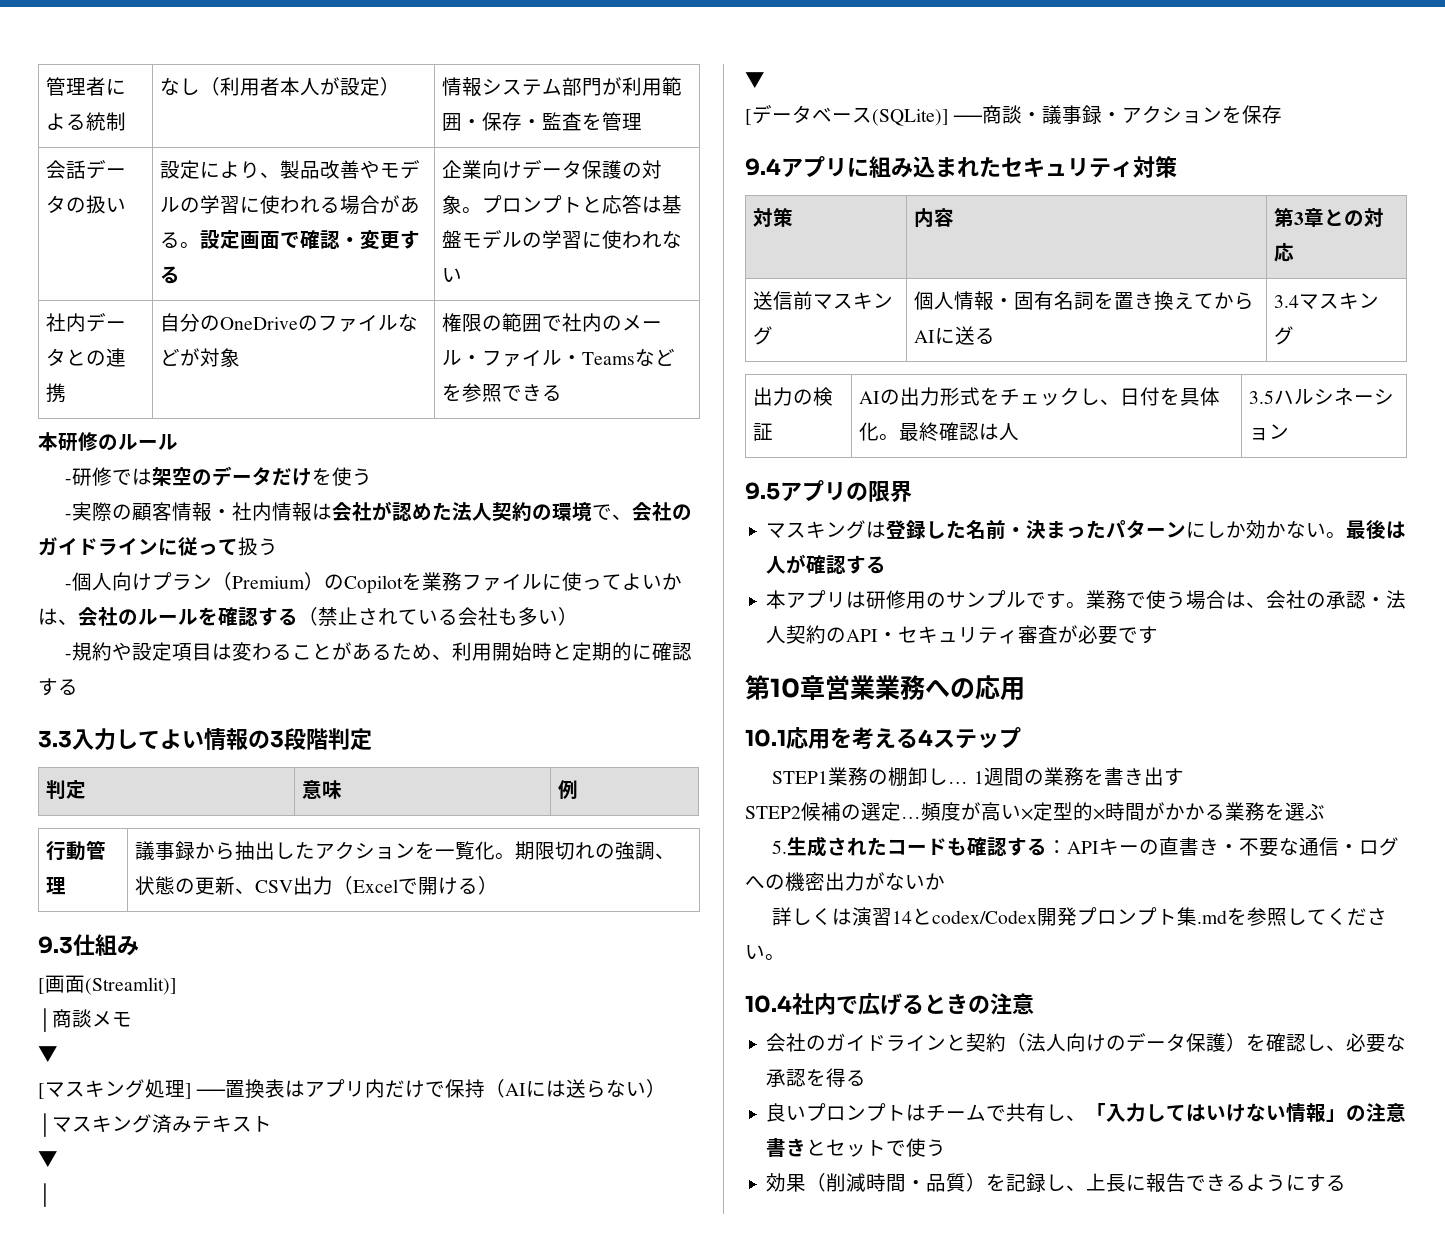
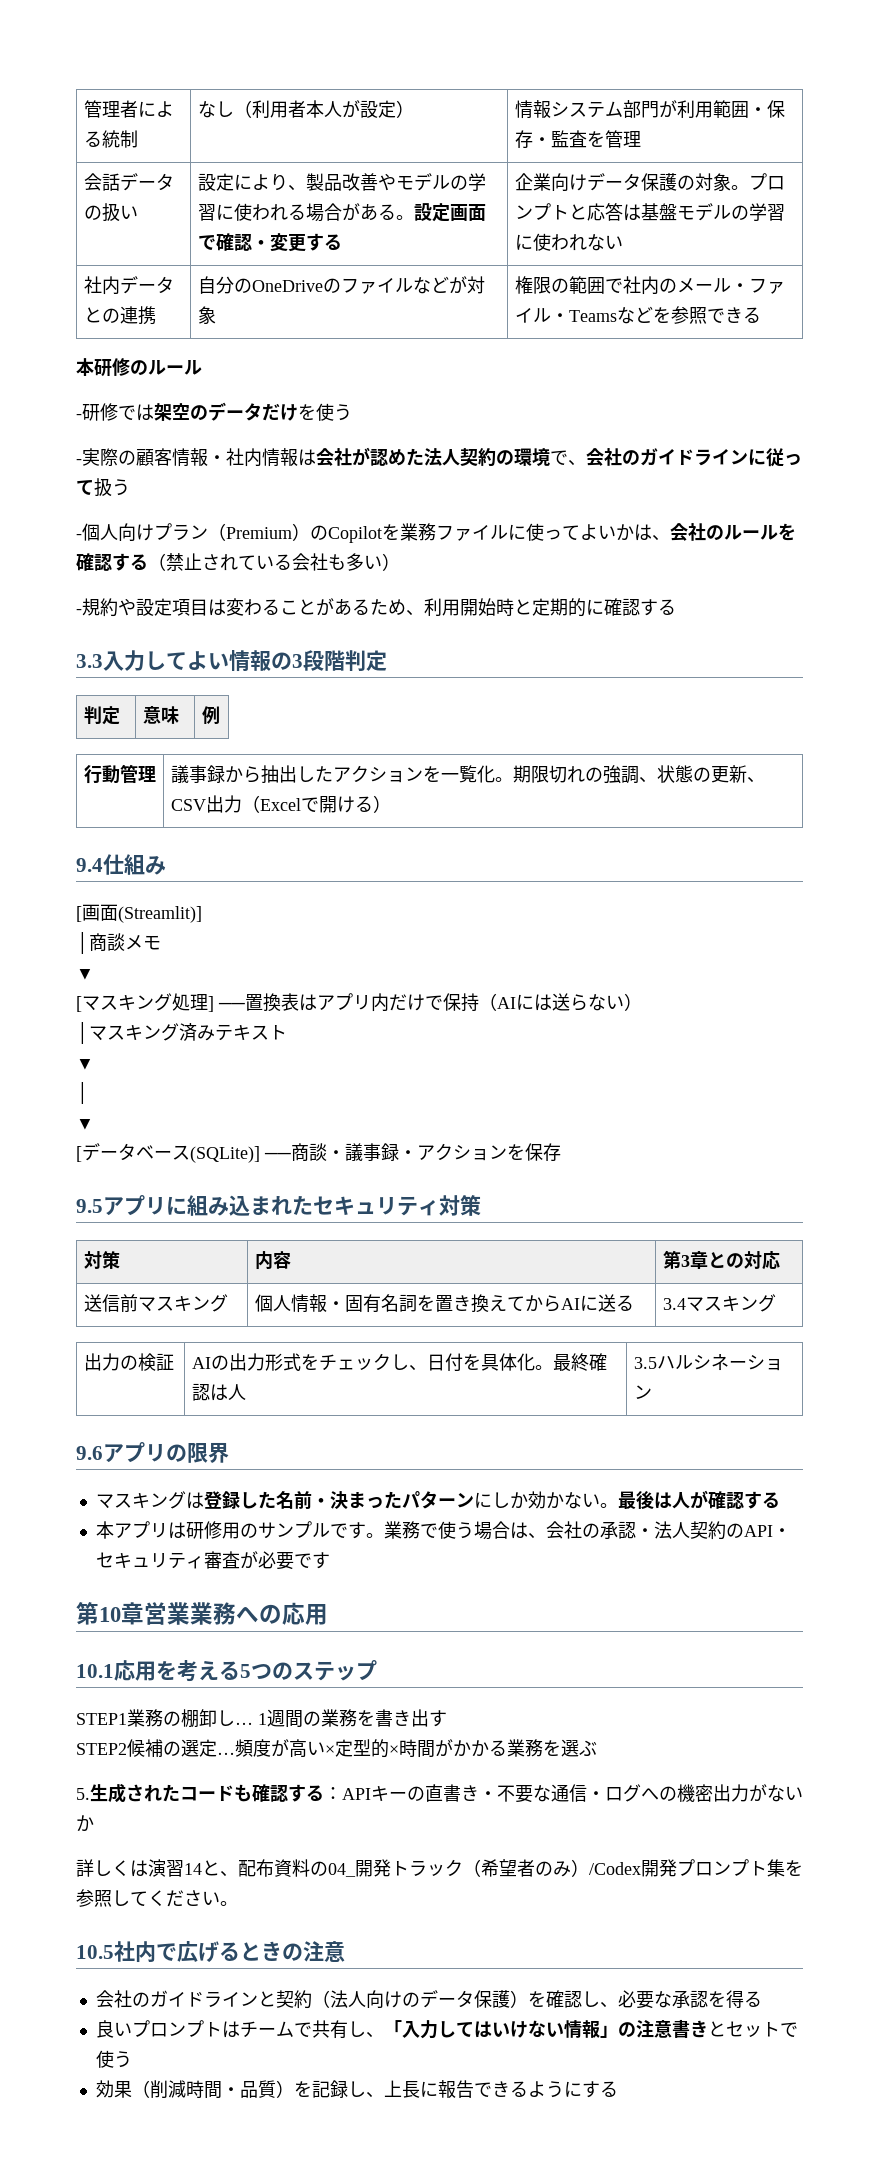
[38,936,73,954] 9.3 -> [76,858,103,872] 9.4
[745,158,781,176] 9.4 -> [76,1199,103,1213] 9.5
[745,482,780,500] 9.5 -> [76,1446,103,1460] 9.6
[918,729,933,746] 4 -> [240,1662,293,1680] 5つの
[932,910,1038,924] codex/Codex -> [220,1859,641,1877] 、配布資料の04_開発トラック（希望者のみ）/Codex
[1197,910,1228,924] .md -> (785, 1868) none
[745,995,792,1013] 10.4 -> [76,1945,114,1959] 10.5

